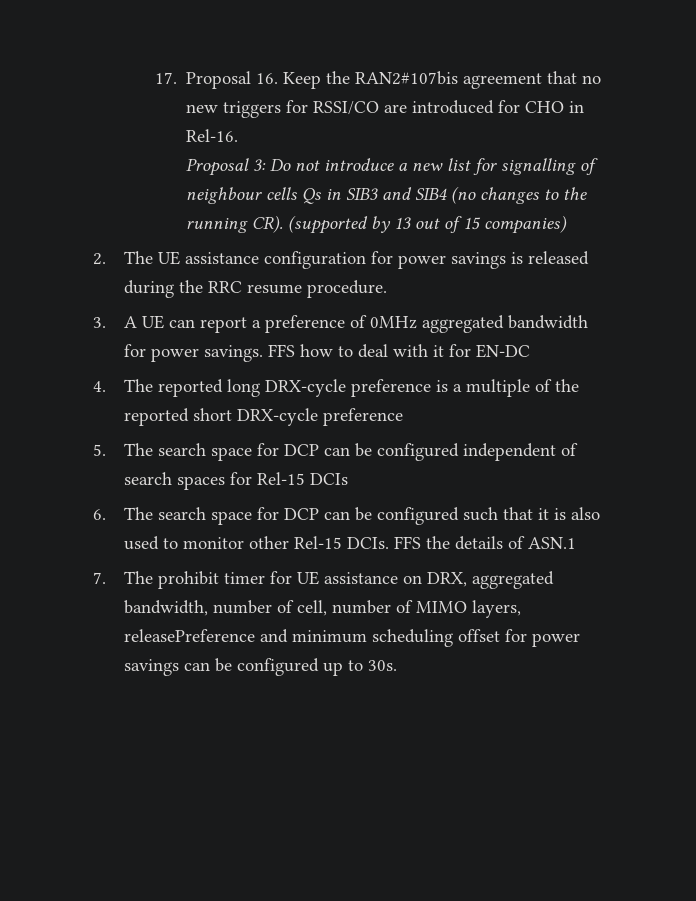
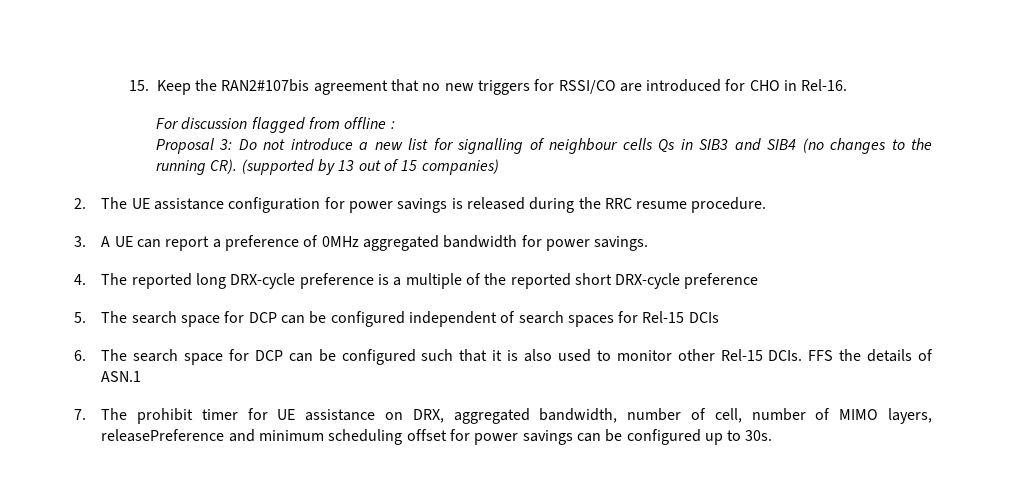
[155,71,279,89] 17. Proposal 16. -> [128,80,149,91] 15.
(239, 135) none -> [155,117,395,133] // For discussion flagged from offline :
[268,344,531,358] FFS how to deal with it for EN-DC -> (649, 243) none

